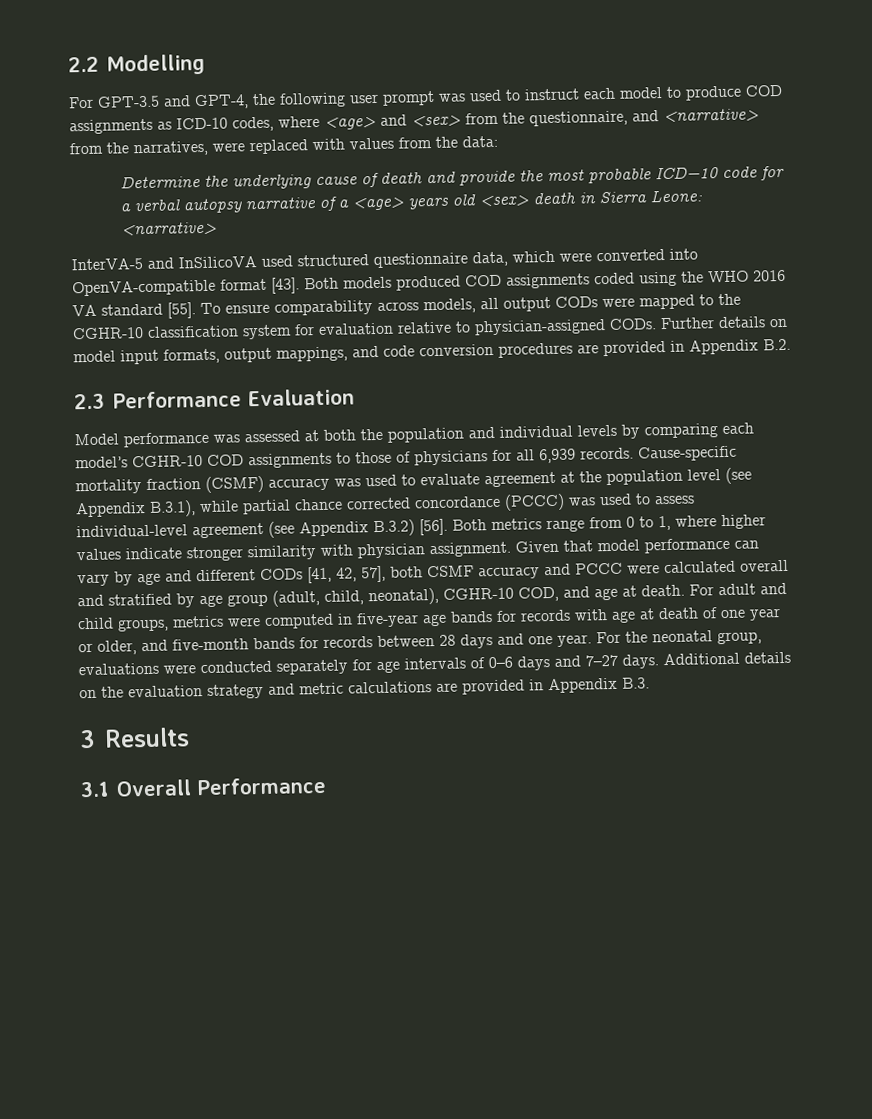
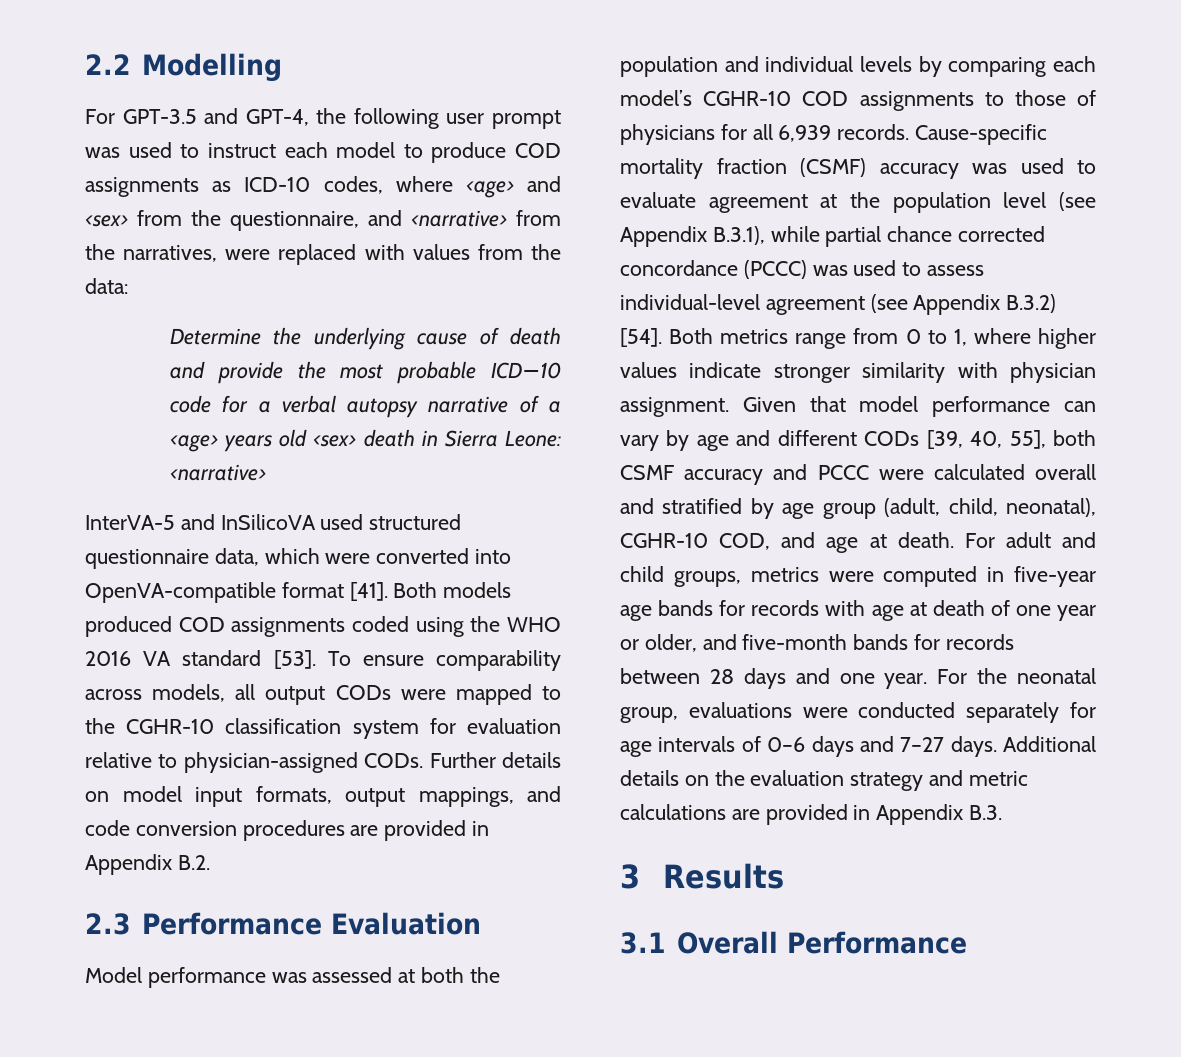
[271,277,300,294] [43]. -> [349,582,388,601] [41].
[167,302,196,319] [55]. -> [273,650,316,669] [53].
[419,518,448,536] [56]. -> [620,328,662,347] [54].
[307,565,386,584] [41, 42, 57], -> [926,430,1046,449] [39, 40, 55],

